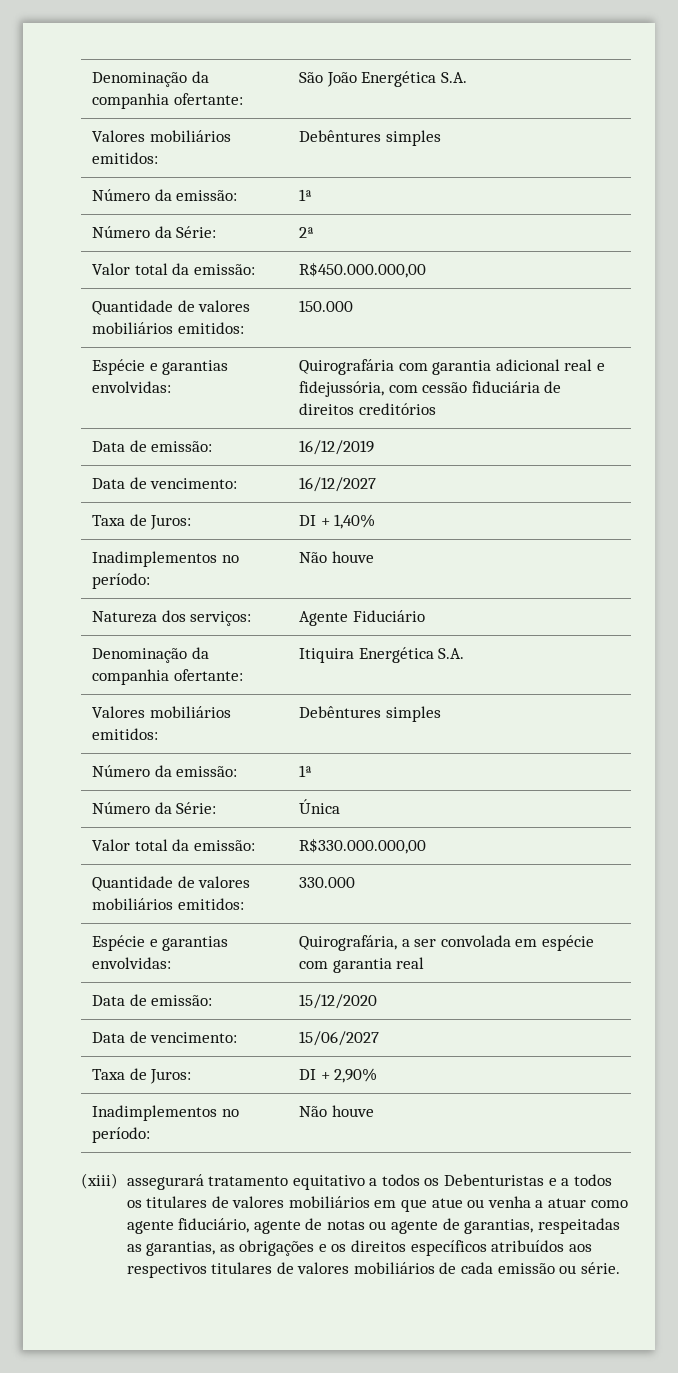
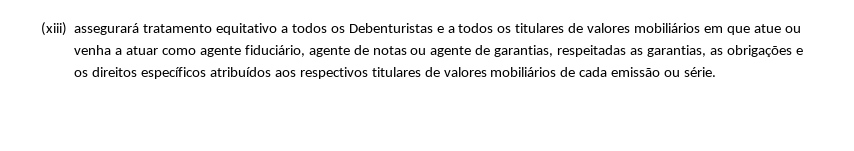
[92,71,209,87] [92,93,243,109] [299,71,467,87] [92,130,231,142] [92,152,159,164] [299,130,441,146] [92,189,238,201] [299,189,313,201] [92,226,217,238] [299,227,315,238] [92,263,255,275] [299,262,427,278] [92,300,251,315] [92,322,244,334] [299,300,354,312] [92,359,229,375] [92,381,172,393] [299,359,606,375] [299,381,562,397] [299,403,436,415] [92,440,213,452] [299,440,375,455] [92,477,238,489] [299,477,377,492] [92,514,192,530] [299,514,376,529] [92,551,239,567] [92,573,151,589] [299,551,374,563] [92,610,252,626] [299,610,425,626] [92,647,209,663] [92,669,243,685] [299,647,465,663] [92,706,231,718] [92,728,159,740] [299,706,441,722] [92,765,238,777] [299,765,313,777] [92,802,217,814] [299,799,341,814] [92,839,255,851] [299,838,427,854] [92,876,251,891] [92,898,244,910] [299,877,356,888] [92,935,229,951] [92,957,172,969] [299,935,595,951] [299,957,425,973] [92,994,213,1006] [299,994,378,1009] [92,1031,238,1043] [299,1031,380,1046] [92,1068,192,1084] [299,1068,378,1083] [92,1105,239,1121] [92,1127,151,1143] [299,1105,374,1117] Denominação da companhia ofertante: | São João Energética S.A. // Valores mobiliários emitidos: | Debêntures simples // Número da emissão: | 1ª // Número da Série: | 2ª // Valor total da emissão: | R$450.000.000,00 // Quantidade de valores mobiliários emitidos: | 150.000 // Espécie e garantias envolvidas: | Quirografária com garantia adicional real e fidejussória, com cessão fiduciária de direitos creditórios // Data de emissão: | 16/12/2019 // Data de vencimento: | 16/12/2027 // Taxa de Juros: | DI + 1,40% // Inadimplementos no período: | Não houve // Natureza dos serviços: | Agente Fiduciário // Denominação da companhia ofertante: | Itiquira Energética S.A. // Valores mobiliários emitidos: | Debêntures simples // Número da emissão: | 1ª // Número da Série: | Única // Valor total da emissão: | R$330.000.000,00 // Quantidade de valores mobiliários emitidos: | 330.000 // Espécie e garantias envolvidas: | Quirografária, a ser convolada em espécie com garantia real // Data de emissão: | 15/12/2020 // Data de vencimento: | 15/06/2027 // Taxa de Juros: | DI + 2,90% // Inadimplementos no período: | Não houve // -> (41, 29) none

